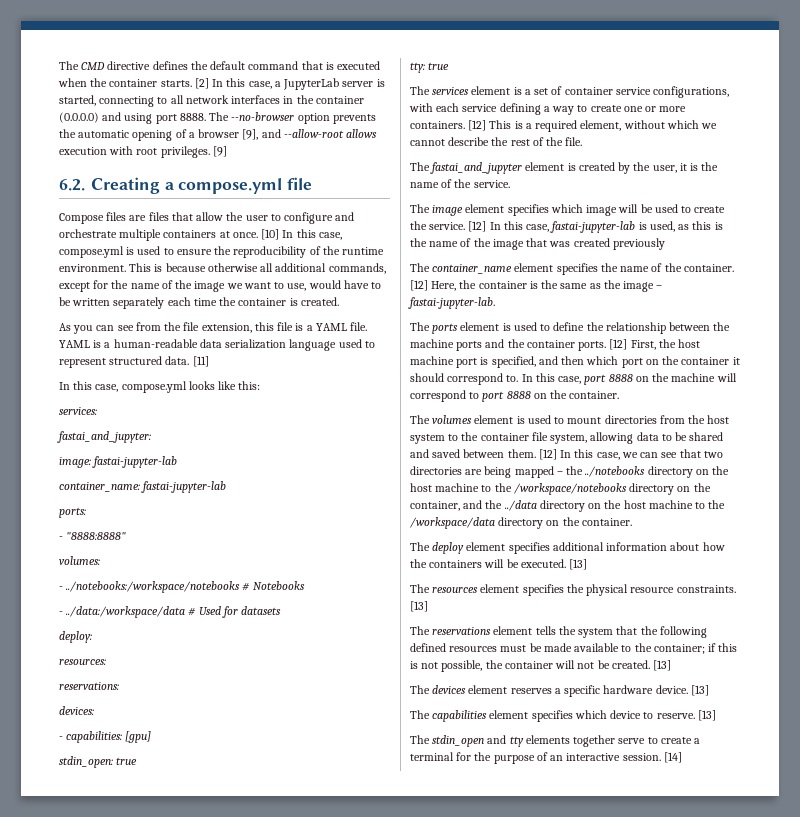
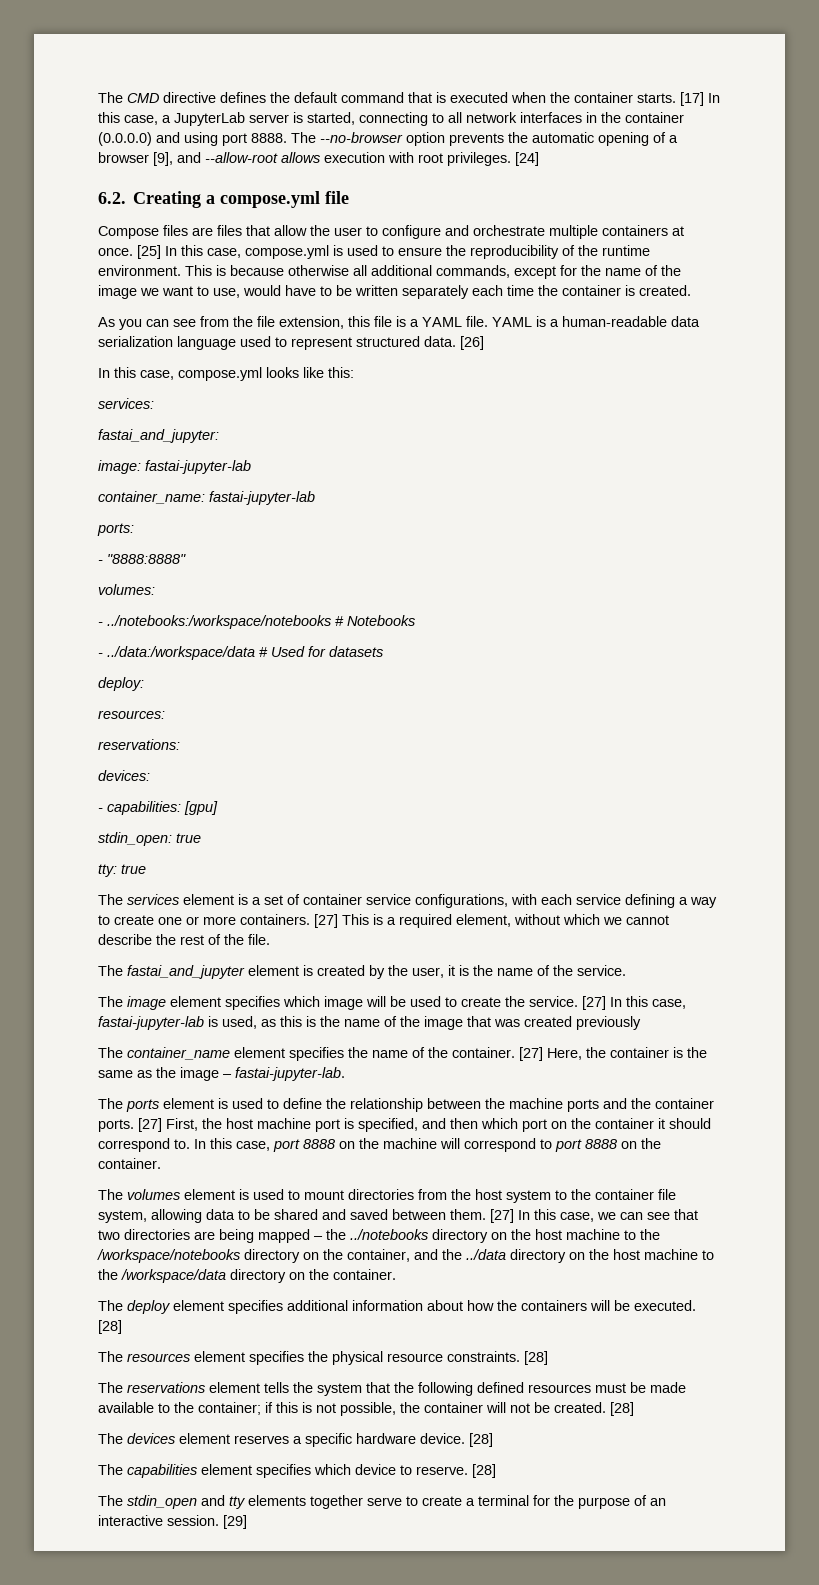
[194,78,209,89] [2] -> [680,92,704,106] [17]
[212,146,227,157] [9] -> [515,152,539,166] [24]
[261,229,280,240] [10] -> [137,245,161,259] [25]
[192,356,209,367] [11] -> [460,336,484,350] [26]
[468,120,487,131] [12] -> [314,914,338,928] [27]
[468,221,487,232] [12] -> [582,996,606,1010] [27]
[410,280,428,291] [12] -> [519,1047,543,1061] [27]
[609,339,628,350] [12] -> [138,1118,162,1132] [27]
[538,449,557,460] [12] -> [490,1209,514,1223] [27]
[569,559,588,570] [13] -> [98,1320,122,1334] [28]
[410,601,428,612] [13] -> [524,1351,548,1365] [28]
[653,660,672,671] [13] -> [610,1402,634,1416] [28]
[690,685,709,696] [13] -> [469,1433,493,1447] [28]
[697,710,716,721] [13] -> [472,1464,496,1478] [28]
[663,752,682,763] [14] -> [223,1515,247,1529] [29]

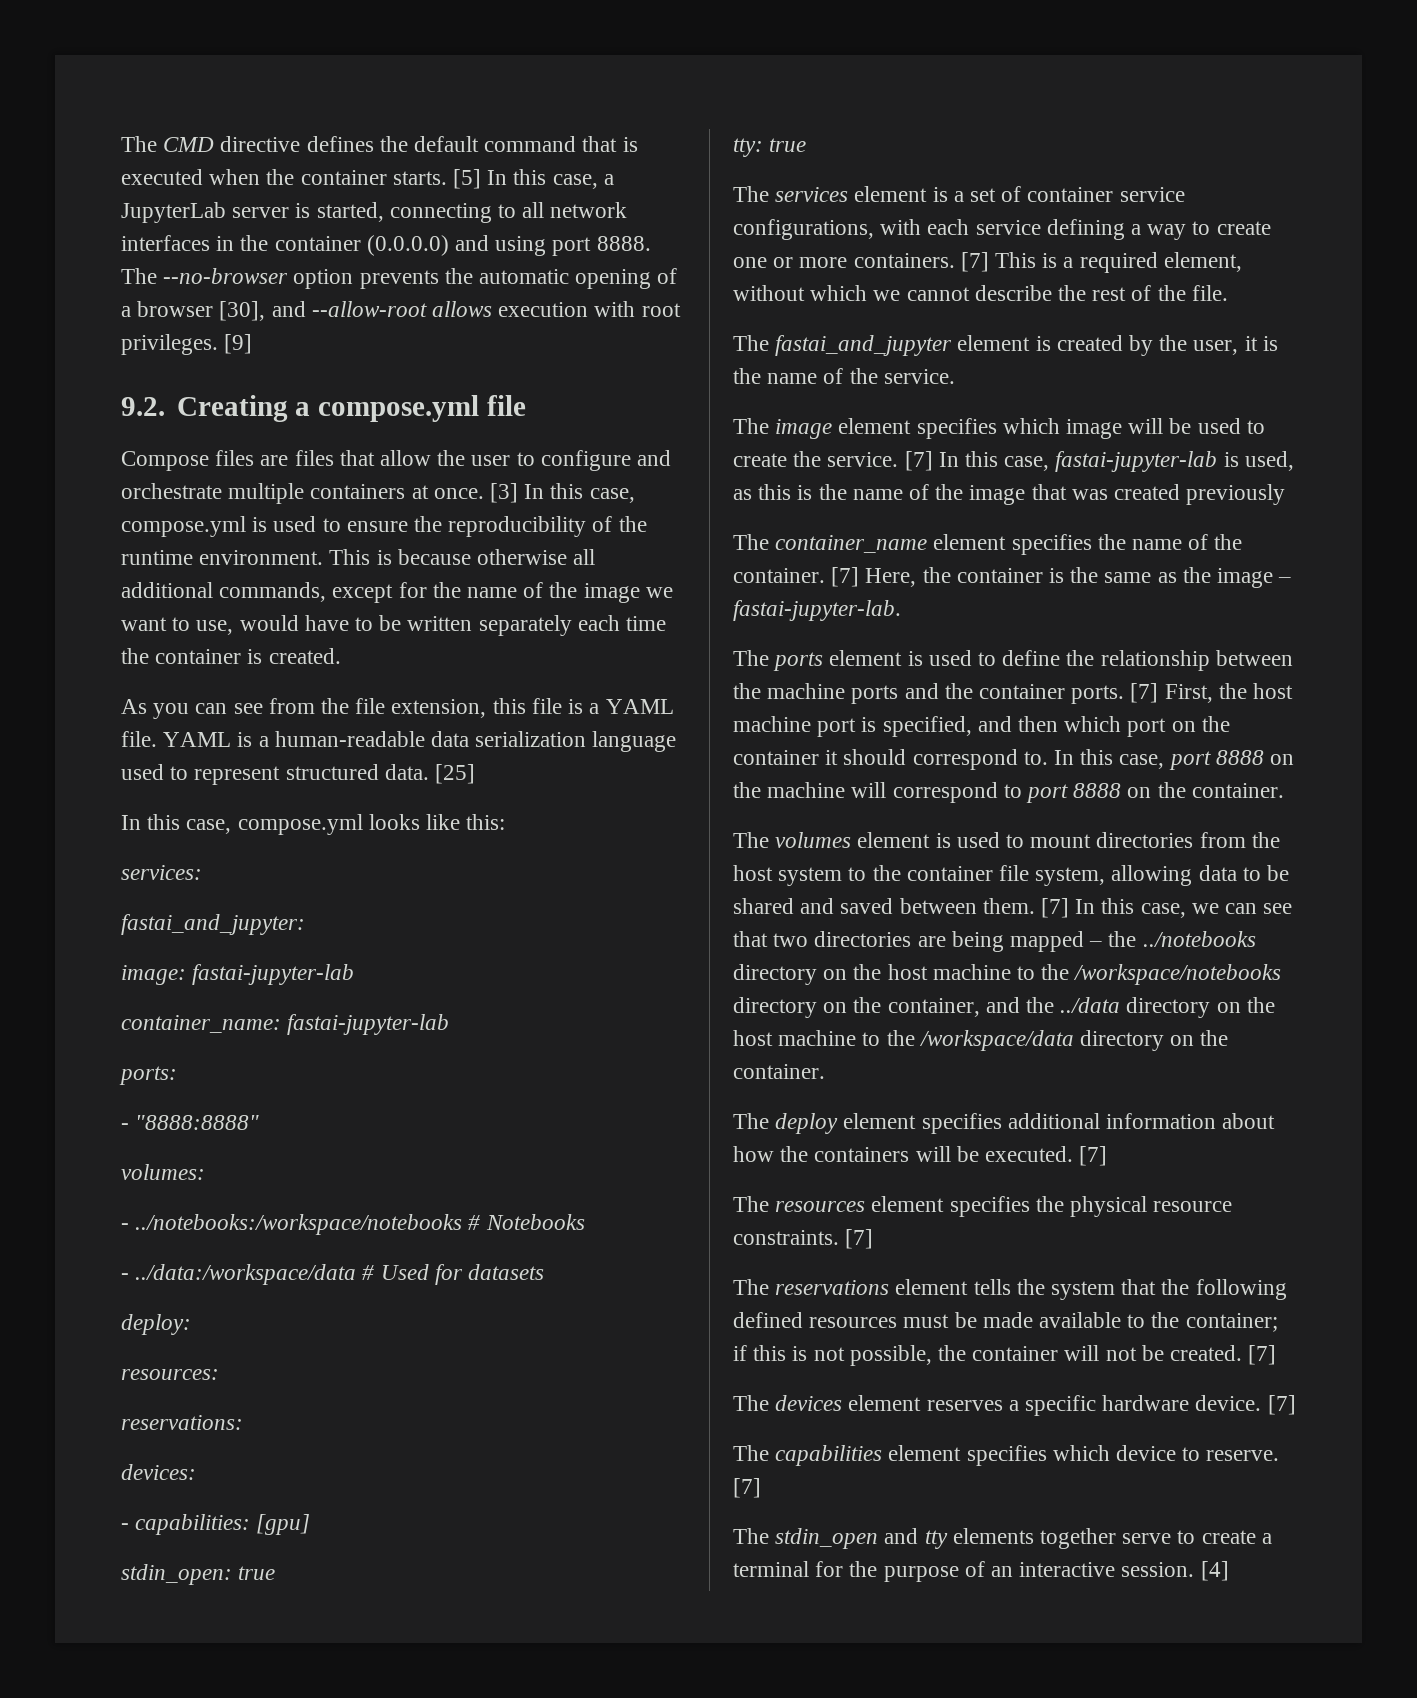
[680,92,704,106] [17] -> [453,169,482,189] [5]
[153,152,173,166] [9], -> [219,301,266,321] [30],
[515,152,539,166] [98,192,126,204] [24] // 6.2. -> [224,334,253,354] [121,397,165,416] [9] // 9.2.
[137,245,161,259] [25] -> [490,483,519,503] [3]
[460,336,484,350] [26] -> [435,764,476,784] [25]
[314,914,338,928] [27] -> [960,252,989,272] [7]
[582,996,606,1010] [27] -> [904,451,933,471] [7]
[519,1047,543,1061] [27] -> [831,567,860,587] [7]
[138,1118,162,1132] [27] -> [1130,683,1159,703] [7]
[490,1209,514,1223] [27] -> [1041,898,1070,918] [7]
[98,1320,122,1334] [28] -> [1079,1146,1108,1166] [7]
[524,1351,548,1365] [28] -> [845,1229,874,1249] [7]
[610,1402,634,1416] [28] -> [1248,1345,1277,1365] [7]
[469,1433,493,1447] [28] -> [1267,1395,1296,1415] [7]
[472,1464,496,1478] [28] -> [733,1478,761,1498] [7]
[223,1515,247,1529] [29] -> [1200,1561,1229,1581] [4]

